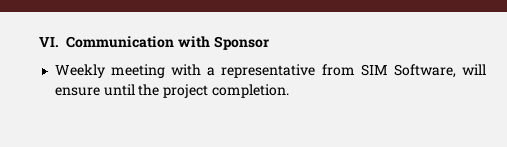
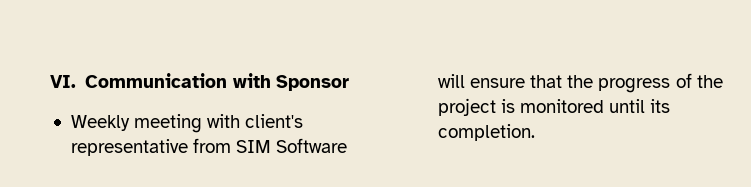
[207,67,216,76] a -> [245,114,304,128] client's
[393,64,456,78] Software, -> [276,138,348,153] Software
[103,84,209,98] until the project -> [530,73,723,93] [437,98,671,116] that the progress of the project is monitored until its

